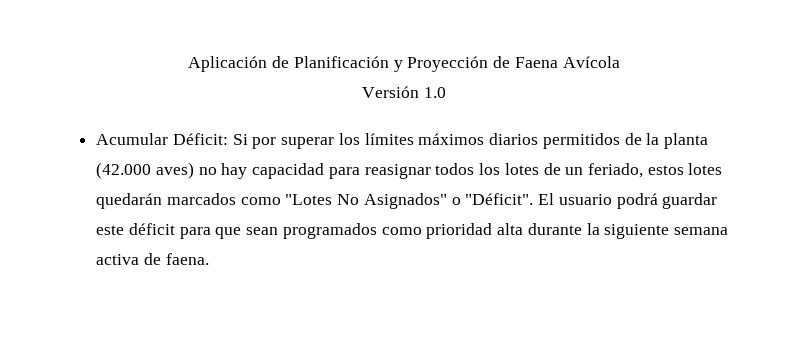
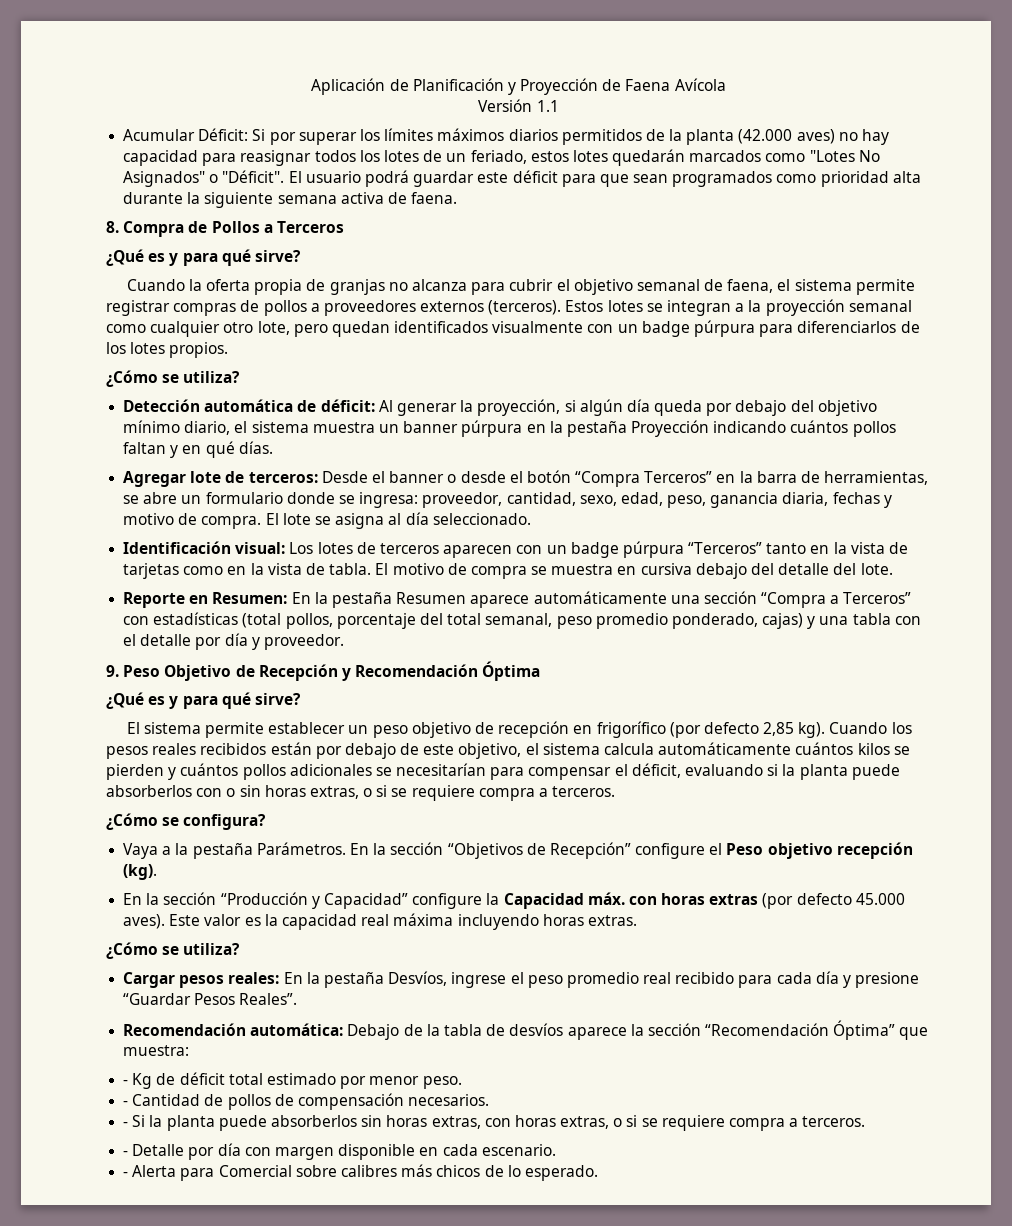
[423,87,446,98] 1.0 -> [536,100,559,112] 1.1
(209, 259) none -> [106,221,344,237] [106,249,301,266] [126,279,915,295] [106,299,912,316] [106,320,920,337] [106,342,229,358] [106,370,241,387] [123,399,877,416] [123,420,896,437] [123,441,273,458] [123,470,929,487] [123,492,892,508] [123,512,531,529] [123,541,909,558] [123,563,893,579] [123,591,912,608] [123,612,921,629] [123,633,344,650] [106,661,541,681] [106,692,301,709] [126,721,912,738] [106,742,910,759] [106,763,900,780] [106,785,616,801] [106,813,267,830] [123,842,913,859] [123,864,158,880] [123,892,905,909] [123,913,637,930] [106,942,241,959] [123,971,920,988] [123,993,298,1005] [123,1020,929,1040] [123,1045,190,1056] [123,1072,462,1089] [123,1093,490,1110] [123,1115,866,1131] [123,1143,556,1160] [123,1164,598,1181] // 8. Compra de Pollos a Terceros // ¿Qué es y para qué sirve? // Cuando la oferta propia de granjas no alcanza para cubrir el objetivo semanal de faena, el sistema permite registrar compras de pollos a proveedores externos (terceros). Estos lotes se integran a la proyección semanal como cualquier otro lote, pero quedan identificados visualmente con un badge púrpura para diferenciarlos de los lotes propios. // ¿Cómo se utiliza? // Detección automática de déficit: Al generar la proyección, si algún día queda por debajo del objetivo mínimo diario, el sistema muestra un banner púrpura en la pestaña Proyección indicando cuántos pollos faltan y en qué días. // Agregar lote de terceros: Desde el banner o desde el botón “Compra Terceros” en la barra de herramientas, se abre un formulario donde se ingresa: proveedor, cantidad, sexo, edad, peso, ganancia diaria, fechas y motivo de compra. El lote se asigna al día seleccionado. // Identificación visual: Los lotes de terceros aparecen con un badge púrpura “Terceros” tanto en la vista de tarjetas como en la vista de tabla. El motivo de compra se muestra en cursiva debajo del detalle del lote. // Reporte en Resumen: En la pestaña Resumen aparece automáticamente una sección “Compra a Terceros” con estadísticas (total pollos, porcentaje del total semanal, peso promedio ponderado, cajas) y una tabla con el detalle por día y proveedor. // 9. Peso Objetivo de Recepción y Recomendación Óptima // ¿Qué es y para qué sirve? // El sistema permite establecer un peso objetivo de recepción en frigorífico (por defecto 2,85 kg). Cuando los pesos reales recibidos están por debajo de este objetivo, el sistema calcula automáticamente cuántos kilos se pierden y cuántos pollos adicionales se necesitarían para compensar el déficit, evaluando si la planta puede absorberlos con o sin horas extras, o si se requiere compra a terceros. // ¿Cómo se configura? // Vaya a la pestaña Parámetros. En la sección “Objetivos de Recepción” configure el Peso objetivo recepción (kg). // En la sección “Producción y Capacidad” configure la Capacidad máx. con horas extras (por defecto 45.000 aves). Este valor es la capacidad real máxima incluyendo horas extras. // ¿Cómo se utiliza? // Cargar pesos reales: En la pestaña Desvíos, ingrese el peso promedio real recibido para cada día y presione “Guardar Pesos Reales”. // Recomendación automática: Debajo de la tabla de desvíos aparece la sección “Recomendación Óptima” que muestra: // - Kg de déficit total estimado por menor peso. // - Cantidad de pollos de compensación necesarios. // - Si la planta puede absorberlos sin horas extras, con horas extras, o si se requiere compra a terceros. // - Detalle por día con margen disponible en cada escenario. // - Alerta para Comercial sobre calibres más chicos de lo esperado.

